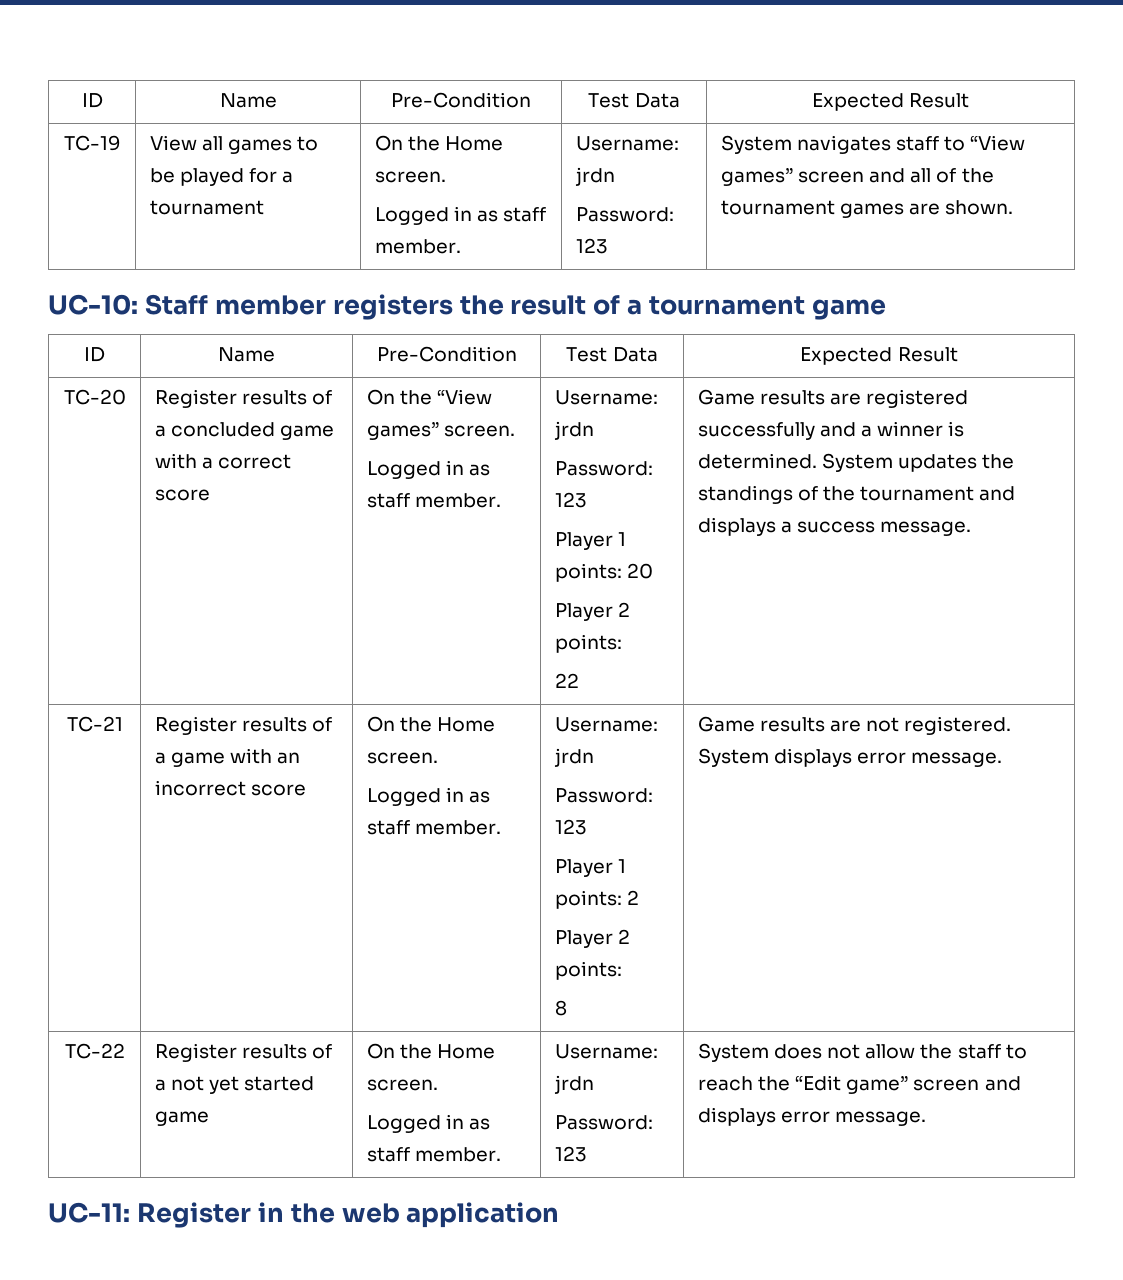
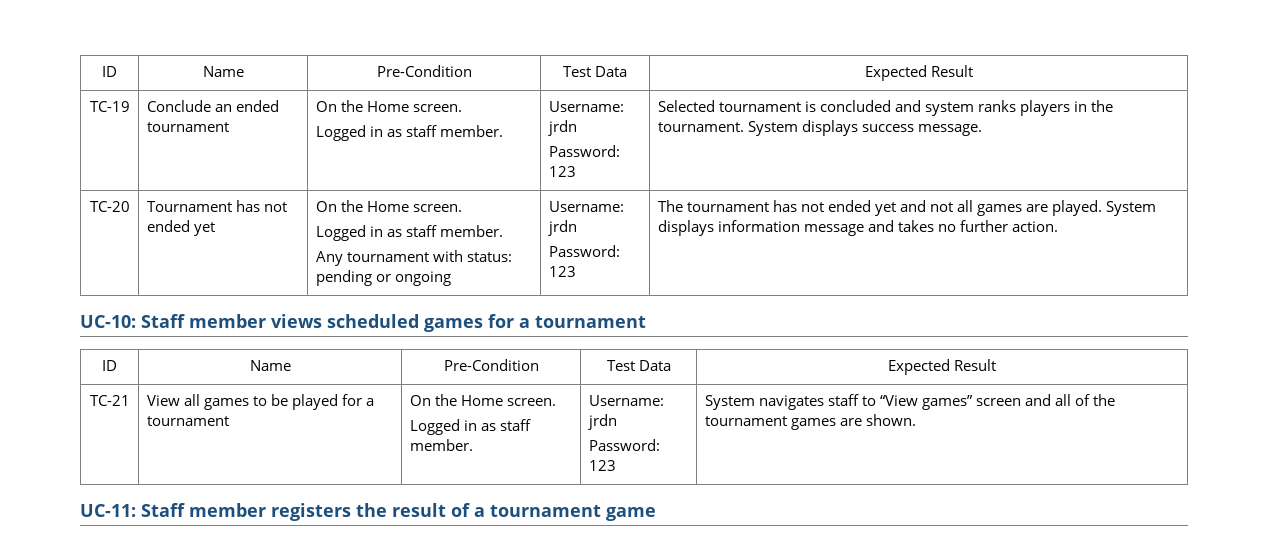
(121, 143) none -> [146,100,279,112] [146,122,229,132] [315,100,462,112] [315,125,503,141] [548,101,624,112] [547,120,577,136] [548,145,620,157] [548,166,576,177] [657,100,1113,116] [657,120,982,136] [89,201,130,212] [146,200,287,212] [146,220,215,236] [315,200,462,212] [315,225,503,241] [315,250,512,266] [315,270,451,286] [548,201,624,212] [547,220,577,236] [548,245,620,257] [548,266,576,277] [657,200,1156,216] [657,220,1058,236] [80,314,646,332] [102,360,117,371] [249,360,291,371] [443,359,539,371] [606,360,671,371] [887,359,996,375] [89,395,130,406] | Conclude an ended tournament | On the Home screen. // Logged in as staff member. | Username: jrdn // Password: 123 | Selected tournament is concluded and system ranks players in the tournament. System displays success message. // TC-20 | Tournament has not ended yet | On the Home screen. // Logged in as staff member. // Any tournament with status: pending or ongoing | Username: jrdn // Password: 123 | The tournament has not ended yet and not all games are played. System displays information message and takes no further action. // UC-10: Staff member views scheduled games for a tournament // ID | Name | Pre-Condition | Test Data | Expected Result // TC-21
[48,294,138,315] UC-10: -> [80,504,136,517] UC-11:
[84,347,105,362] [218,347,275,362] [376,346,517,362] [566,347,658,362] [800,347,958,365] [63,389,126,405] [154,389,333,408] [154,422,335,440] [154,453,292,469] [154,489,210,501] [366,389,493,405] [366,421,515,440] [366,460,491,479] [366,493,501,508] [554,390,658,405] [553,421,594,440] [554,461,653,476] [554,492,587,508] [554,532,626,550] [554,563,653,582] [554,602,630,621] [554,634,622,653] [554,673,579,688] [697,389,969,408] [697,421,965,440] [697,453,1015,472] [697,485,1016,504] [697,517,972,536] [66,716,123,732] [154,716,333,735] [154,748,301,767] [154,780,306,796] [366,716,496,732] [366,752,438,764] [366,787,491,806] [366,820,501,835] [554,717,658,732] [553,748,594,767] [554,788,653,803] [554,819,587,835] [554,859,626,877] [554,890,639,909] [554,929,630,948] [554,961,622,980] [554,1000,567,1016] [697,716,1012,735] [697,748,1003,767] [64,1043,125,1059] [154,1043,333,1062] [154,1076,315,1094] [154,1111,209,1126] [366,1043,496,1059] [366,1079,438,1091] [366,1114,491,1133] [366,1147,501,1162] [554,1044,658,1059] [553,1075,594,1094] [554,1115,653,1130] [554,1146,587,1162] [697,1043,1027,1062] [697,1075,1021,1094] [697,1107,927,1126] [48,1202,560,1228] // ID | Name | Pre-Condition | Test Data | Expected Result // TC-20 | Register results of a concluded game with a correct score | On the “View games” screen. // Logged in as staff member. | Username: jrdn // Password: 123 // Player 1 points: 20 // Player 2 points: // 22 | Game results are registered successfully and a winner is determined. System updates the standings of the tournament and displays a success message. // TC-21 | Register results of a game with an incorrect score | On the Home screen. // Logged in as staff member. | Username: jrdn // Password: 123 // Player 1 points: 2 // Player 2 points: // 8 | Game results are not registered. System displays error message. // TC-22 | Register results of a not yet started game | On the Home screen. // Logged in as staff member. | Username: jrdn // Password: 123 | System does not allow the staff to reach the “Edit game” screen and displays error message. // UC-11: Register in the web application -> (656, 514) none

